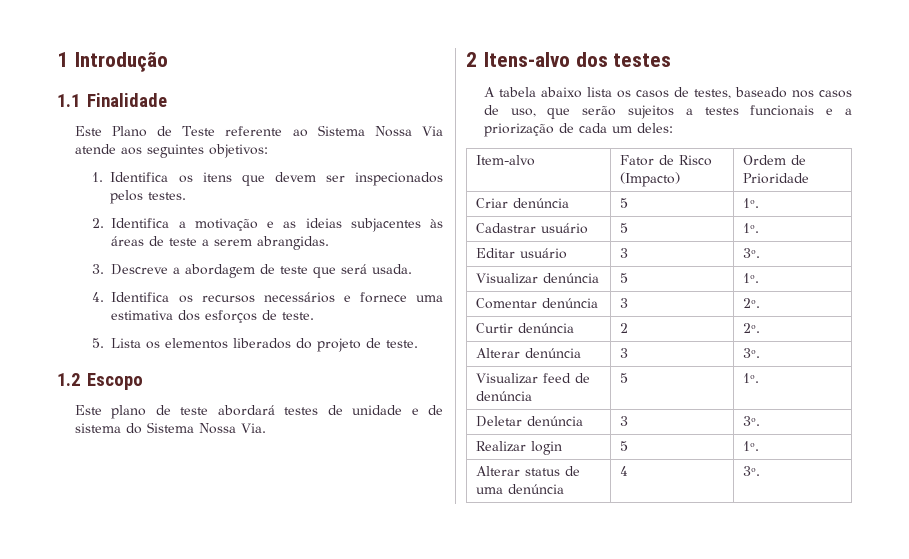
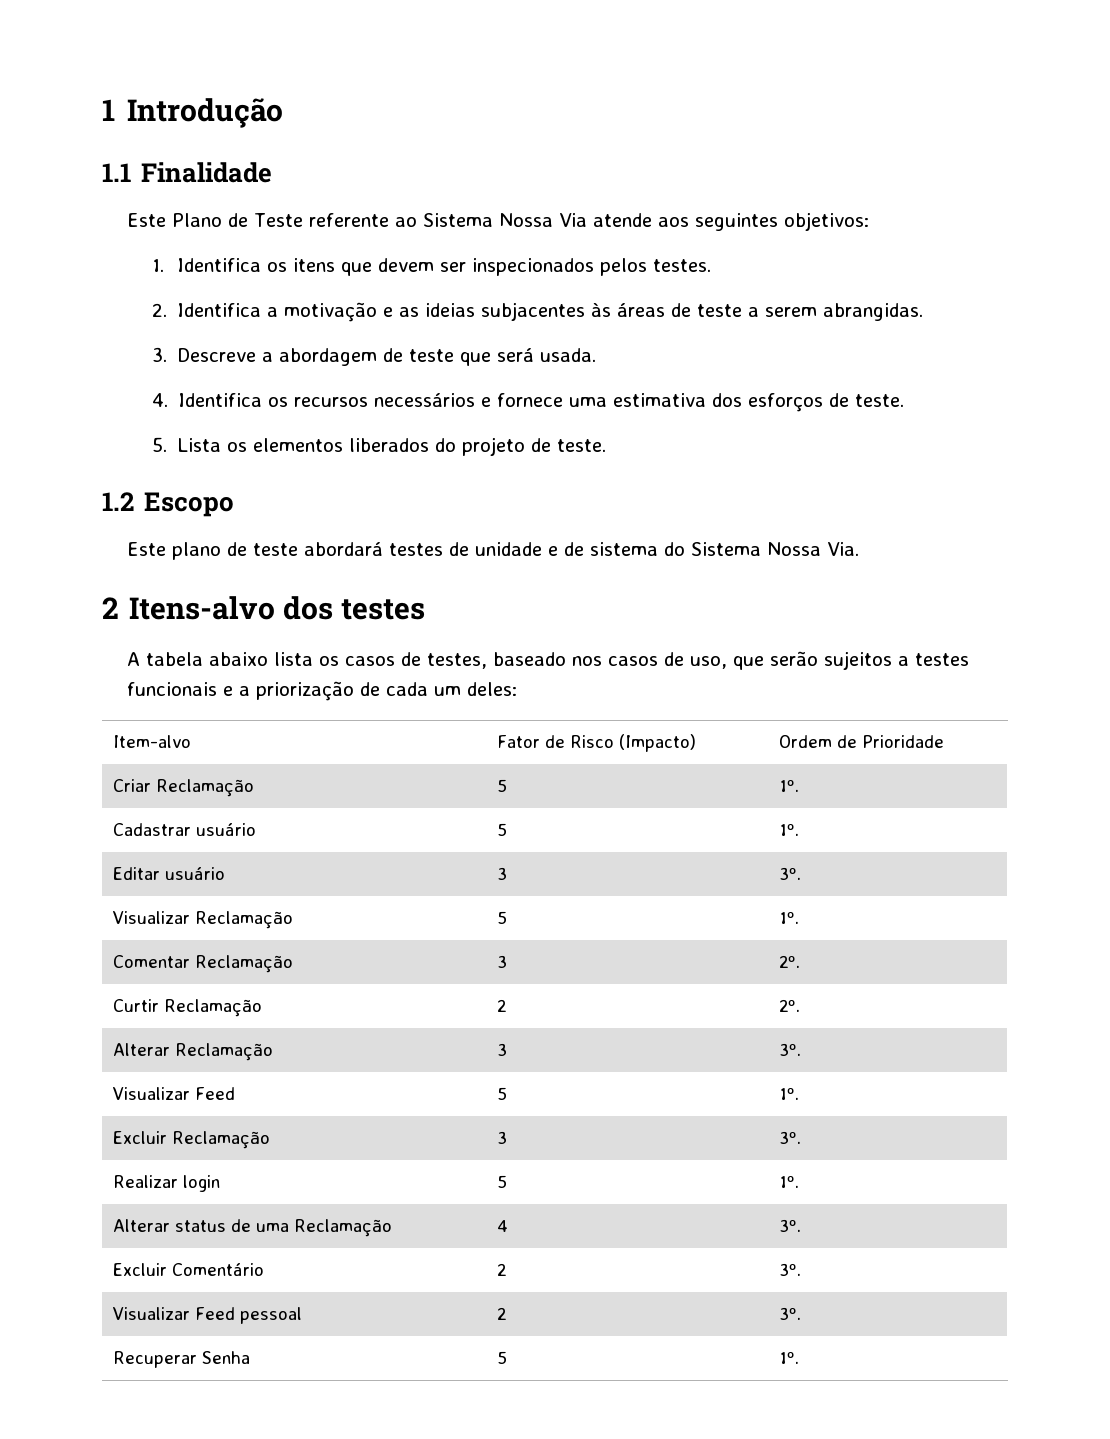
[512,198,569,208] denúncia -> [156,779,255,797] Reclamação
[542,273,599,283] denúncia -> [195,911,294,929] Reclamação
[541,298,598,308] denúncia -> [195,955,294,973] Reclamação
[517,323,574,333] denúncia -> [164,999,263,1017] Reclamação
[524,348,581,358] [619,348,628,358] [742,348,760,358] [475,373,590,384] [475,391,532,401] [619,373,628,383] [742,373,759,383] [475,416,583,427] denúncia | 3 | 3º. // Visualizar feed de denúncia | 5 | 1º. // Deletar denúncia -> [175,1043,274,1061] [497,1043,508,1056] [779,1043,802,1056] [113,1087,236,1100] [497,1087,508,1100] [779,1088,800,1100] [113,1131,271,1149] Reclamação | 3 | 3º. // Visualizar Feed | 5 | 1º. // Excluir Reclamação
[507,484,564,494] denúncia -> [294,1219,393,1237] Reclamação
(760, 471) none -> [113,1263,265,1276] [497,1263,507,1276] [779,1263,802,1276] [113,1307,303,1324] [497,1307,507,1320] [779,1307,802,1320] [113,1351,251,1368] [497,1351,508,1364] [779,1352,800,1364] // Excluir Comentário | 2 | 3º. // Visualizar Feed pessoal | 2 | 3º. // Recuperar Senha | 5 | 1º.

